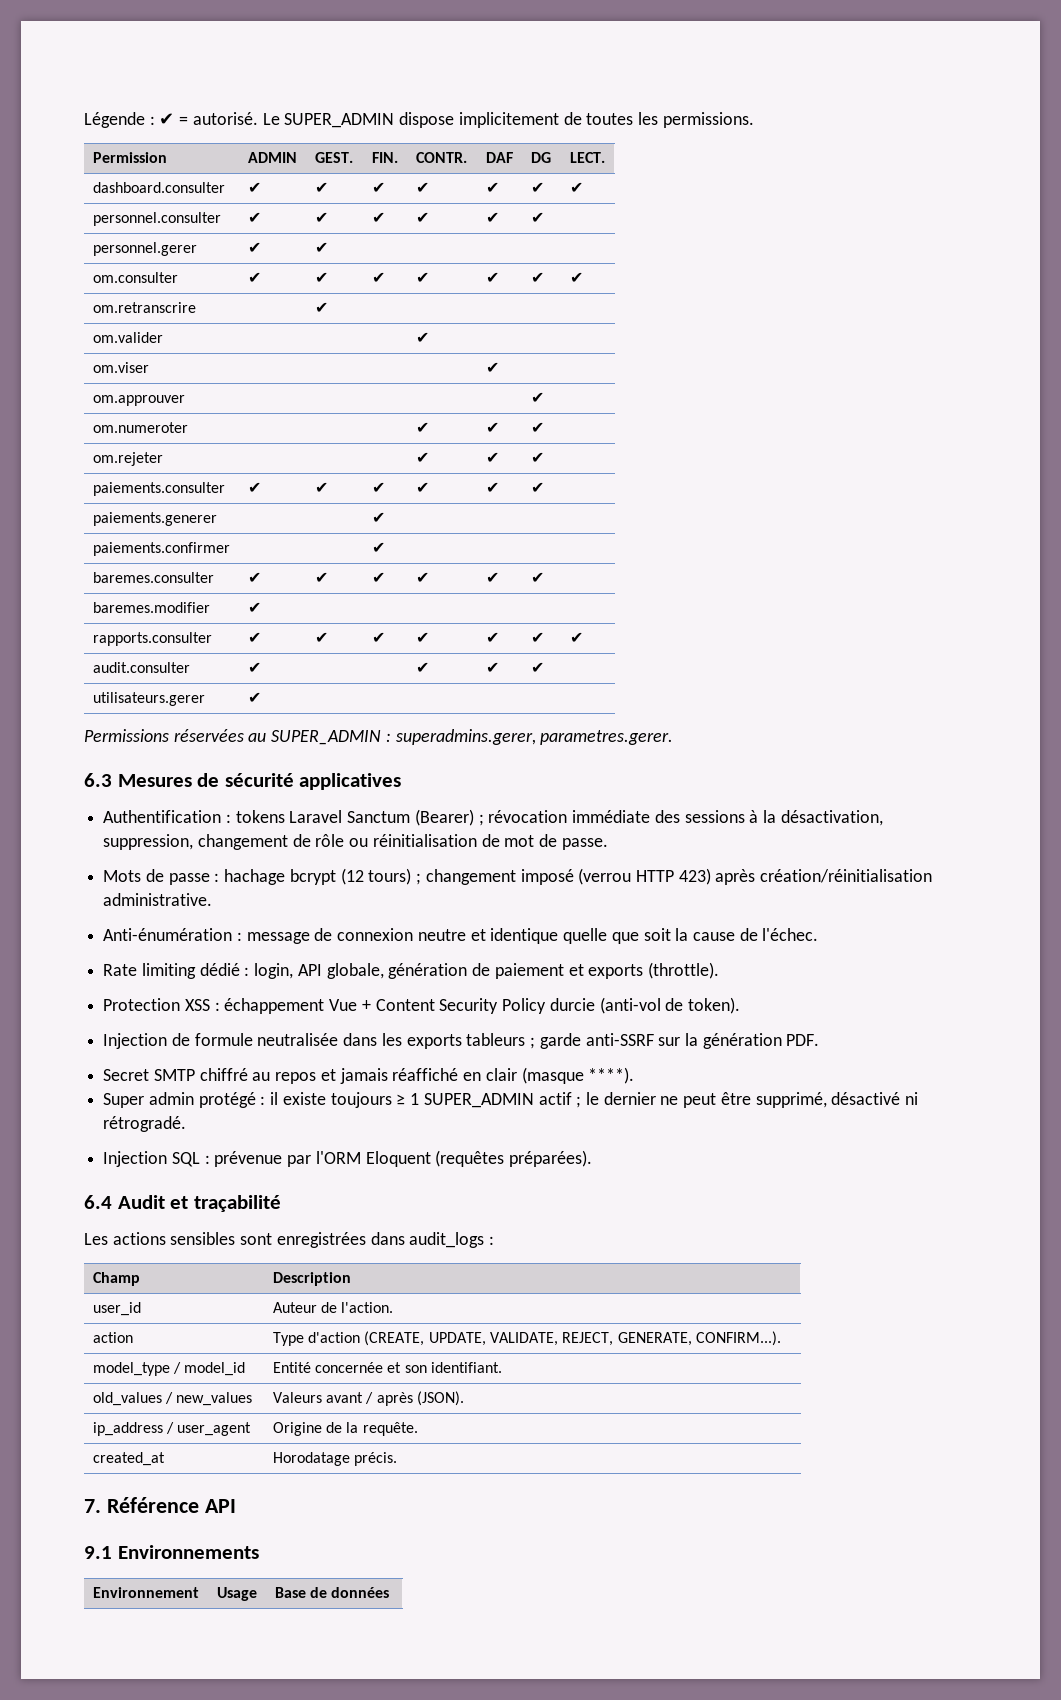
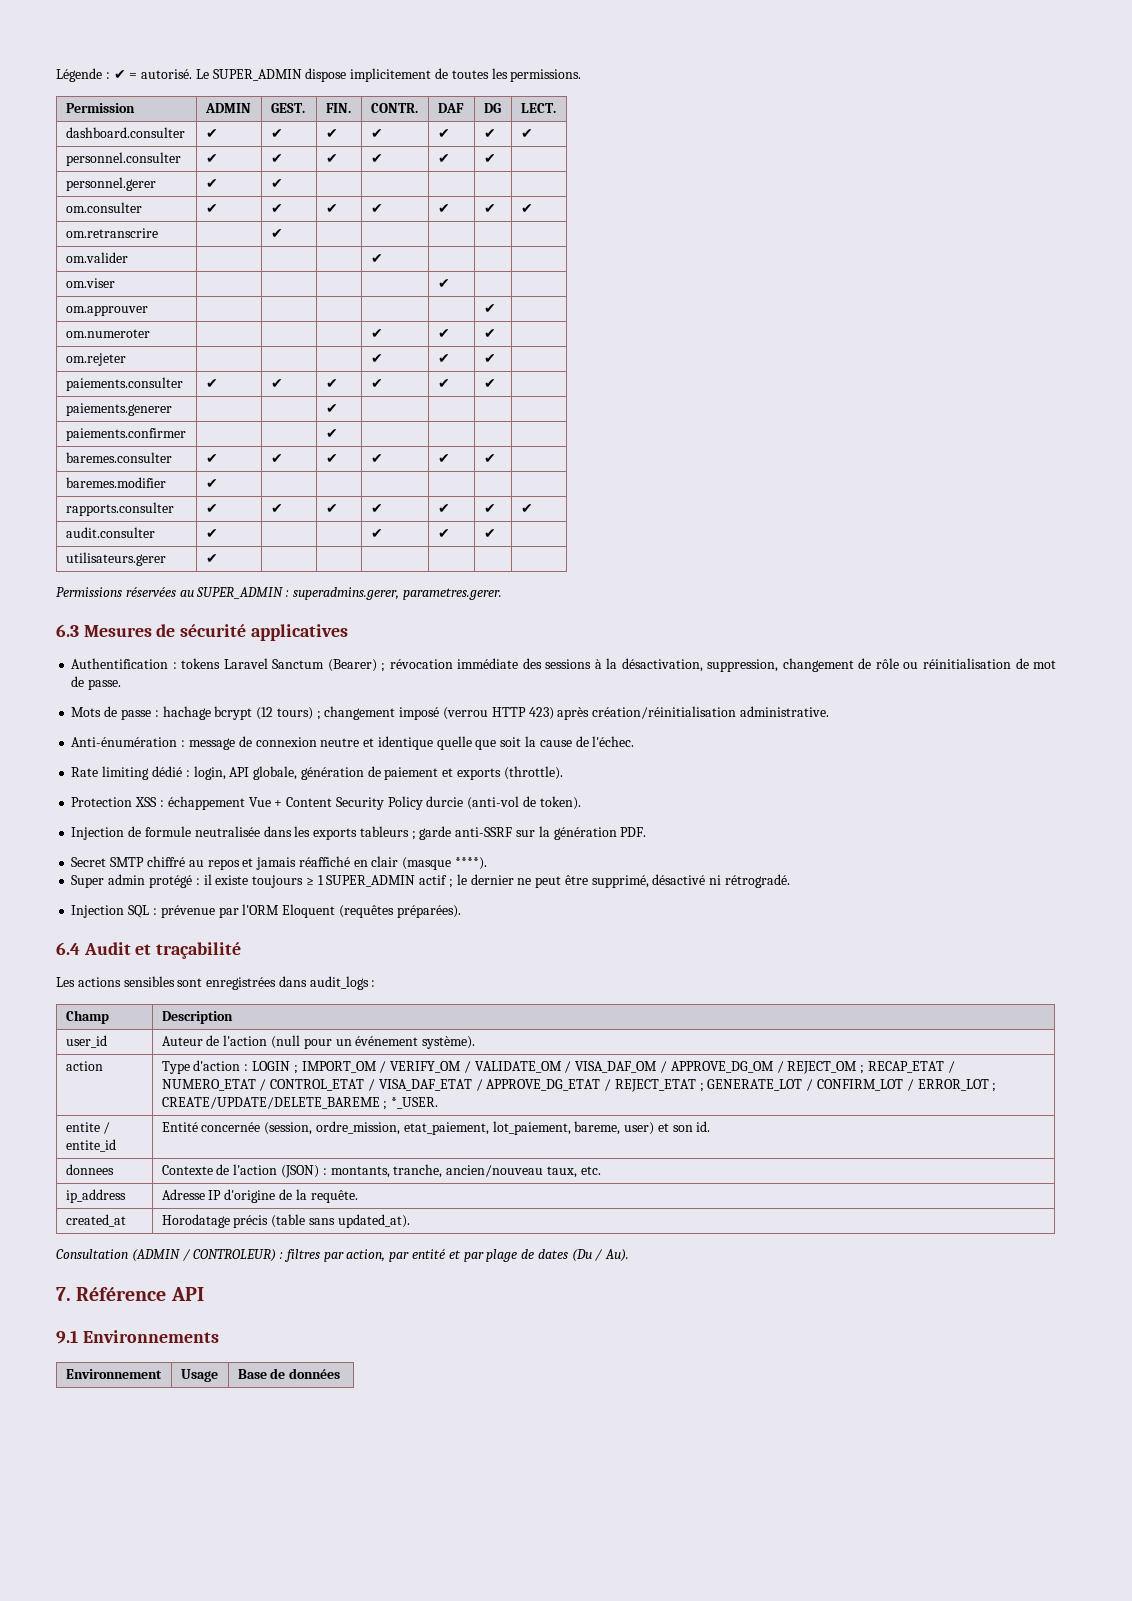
[341,1302,394,1313] [92,1332,133,1343] [272,1331,781,1346] [92,1362,246,1376] [272,1362,503,1373] [92,1392,253,1406] [272,1391,465,1406] [92,1422,252,1436] [272,1422,322,1436] l'action. // action | Type d'action (CREATE, UPDATE, VALIDATE, REJECT, GENERATE, CONFIRM...). // model_type / model_id | Entité concernée et son identifiant. // old_values / new_values | Valeurs avant / après (JSON). // ip_address / user_agent | Origine -> [223,1035,476,1049] [65,1061,103,1071] [161,1060,955,1074] [161,1079,997,1092] [161,1097,439,1110] [65,1122,111,1134] [65,1139,116,1152] [161,1121,711,1135] [65,1164,114,1175] [161,1164,601,1178] [65,1189,126,1203] [161,1189,276,1203] l'action (null pour un événement système). // action | Type d'action : LOGIN ; IMPORT_OM / VERIFY_OM / VALIDATE_OM / VISA_DAF_OM / APPROVE_DG_OM / REJECT_OM ; RECAP_ETAT / NUMERO_ETAT / CONTROL_ETAT / VISA_DAF_ETAT / APPROVE_DG_ETAT / REJECT_ETAT ; GENERATE_LOT / CONFIRM_LOT / ERROR_LOT ; CREATE/UPDATE/DELETE_BAREME ; *_USER. // entite / entite_id | Entité concernée (session, ordre_mission, etat_paiement, lot_paiement, bareme, user) et son id. // donnees | Contexte de l'action (JSON) : montants, tranche, ancien/nouveau taux, etc. // ip_address | Adresse IP d'origine
[354,1452,398,1466] précis. -> [233,1214,410,1228] [56,1249,630,1262] précis (table sans updated_at). // Consultation (ADMIN / CONTROLEUR) : filtres par action, par entité et par plage de dates (Du / Au).

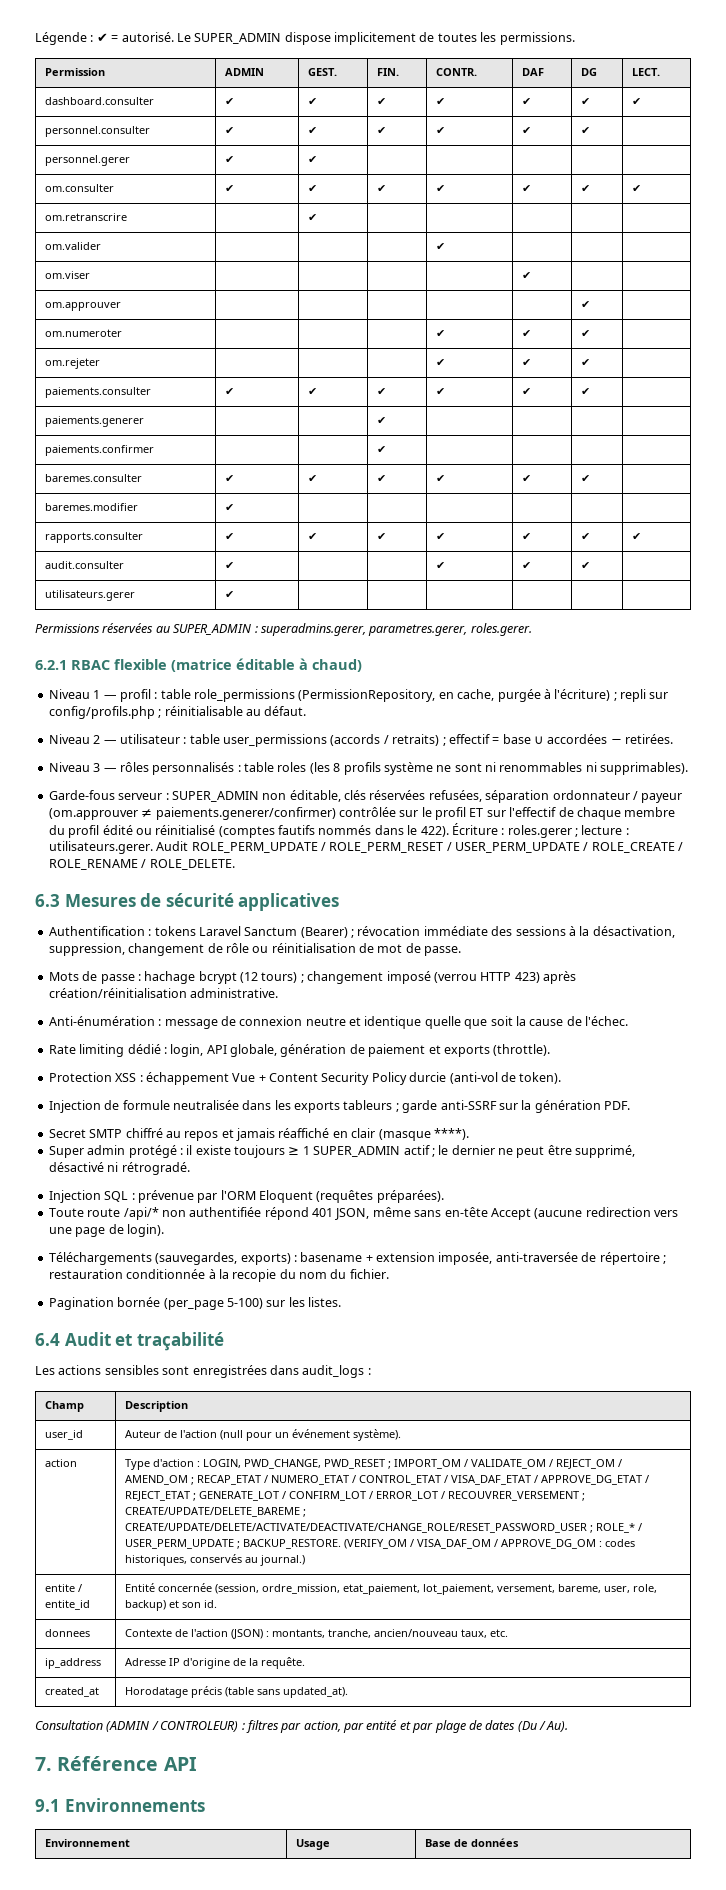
[402,588,502,600] parametres.gerer. -> [368,623,532,636] [35,658,362,672] [48,689,669,702] [48,706,307,719] [48,734,674,747] [48,762,689,775] [48,790,683,803] [48,807,676,820] [48,823,629,838] [48,841,684,854] [48,859,235,870] parametres.gerer, roles.gerer. // 6.2.1 RBAC flexible (matrice éditable à chaud) // Niveau 1 — profil : table role_permissions (PermissionRepository, en cache, purgée à l'écriture) ; repli sur config/profils.php ; réinitialisable au défaut. // Niveau 2 — utilisateur : table user_permissions (accords / retraits) ; effectif = base ∪ accordées − retirées. // Niveau 3 — rôles personnalisés : table roles (les 8 profils système ne sont ni renommables ni supprimables). // Garde-fous serveur : SUPER_ADMIN non éditable, clés réservées refusées, séparation ordonnateur / payeur (om.approuver ≠ paiements.generer/confirmer) contrôlée sur le profil ET sur l'effectif de chaque membre du profil édité ou réinitialisé (comptes fautifs nommés dans le 422). Écriture : roles.gerer ; lecture : utilisateurs.gerer. Audit ROLE_PERM_UPDATE / ROLE_PERM_RESET / USER_PERM_UPDATE / ROLE_CREATE / ROLE_RENAME / ROLE_DELETE.
(461, 911) none -> [48,1207,678,1220] [48,1224,164,1237] [48,1252,666,1265] [48,1269,389,1282] [48,1297,341,1310] // Toute route /api/* non authentifiée répond 401 JSON, même sans en-tête Accept (aucune redirection vers une page de login). // Téléchargements (sauvegardes, exports) : basename + extension imposée, anti-traversée de répertoire ; restauration conditionnée à la recopie du nom du fichier. // Pagination bornée (per_page 5-100) sur les listes.
[252,1061,858,1074] LOGIN ; IMPORT_OM / VERIFY_OM / VALIDATE_OM / VISA_DAF_OM / APPROVE_DG_OM / REJECT_OM -> [202,1459,622,1469] [124,1475,188,1485] LOGIN, PWD_CHANGE, PWD_RESET ; IMPORT_OM / VALIDATE_OM / REJECT_OM / AMEND_OM
(989, 1085) none -> [440,1491,579,1501] / RECOUVRER_VERSEMENT
[391,1097,439,1109] *_USER. -> [124,1523,642,1533] [124,1539,635,1549] [124,1554,305,1566] CREATE/UPDATE/DELETE/ACTIVATE/DEACTIVATE/CHANGE_ROLE/RESET_PASSWORD_USER ; ROLE_* / USER_PERM_UPDATE ; BACKUP_RESTORE. (VERIFY_OM / VISA_DAF_OM / APPROVE_DG_OM : codes historiques, conservés au journal.)
[574,1121,655,1135] bareme, user) -> [496,1584,657,1593] [124,1600,166,1611] versement, bareme, user, role, backup)

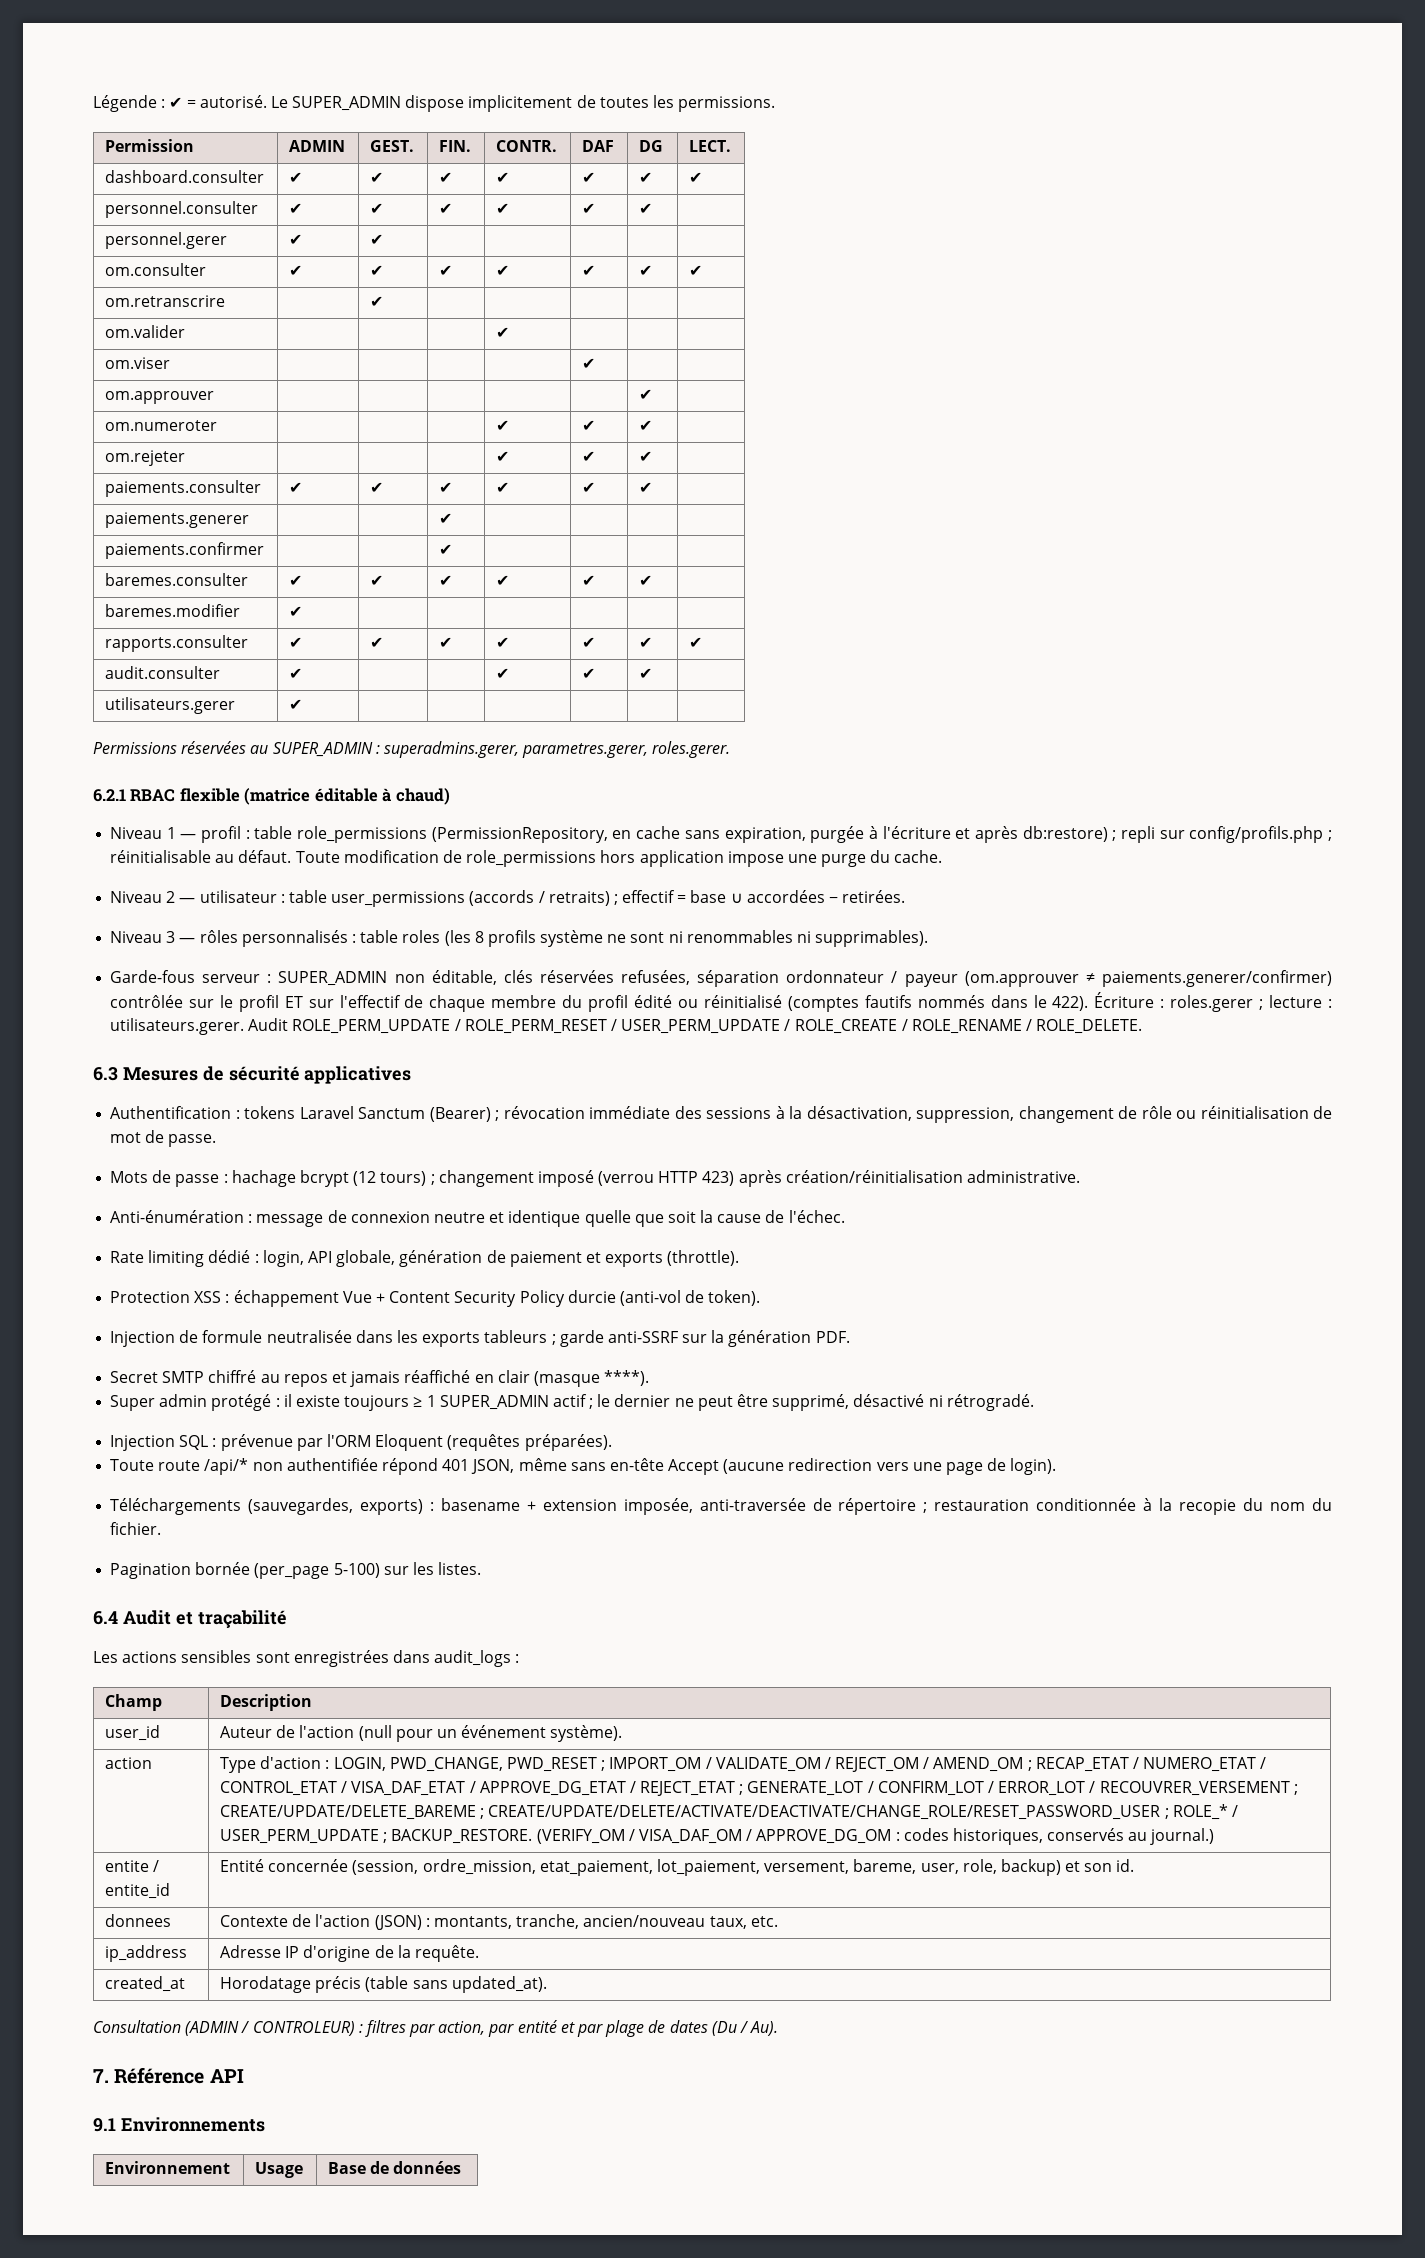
[457,689,611,702] cache, purgée à l'écriture) -> [636,826,1108,843] cache sans expiration, purgée à l'écriture et après db:restore)
(307, 711) none -> [295,850,943,867] Toute modification de role_permissions hors application impose une purge du cache.

